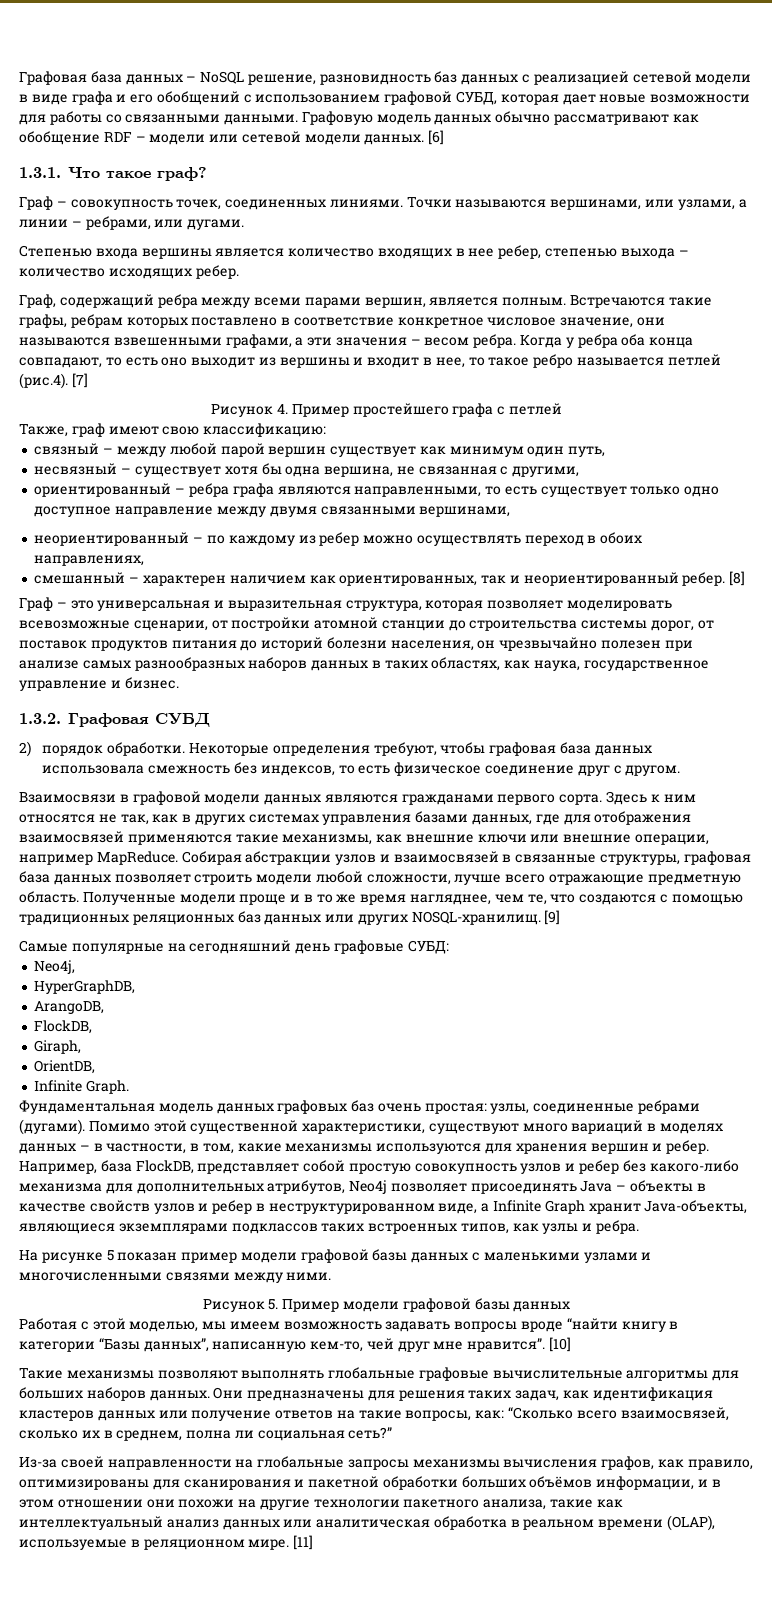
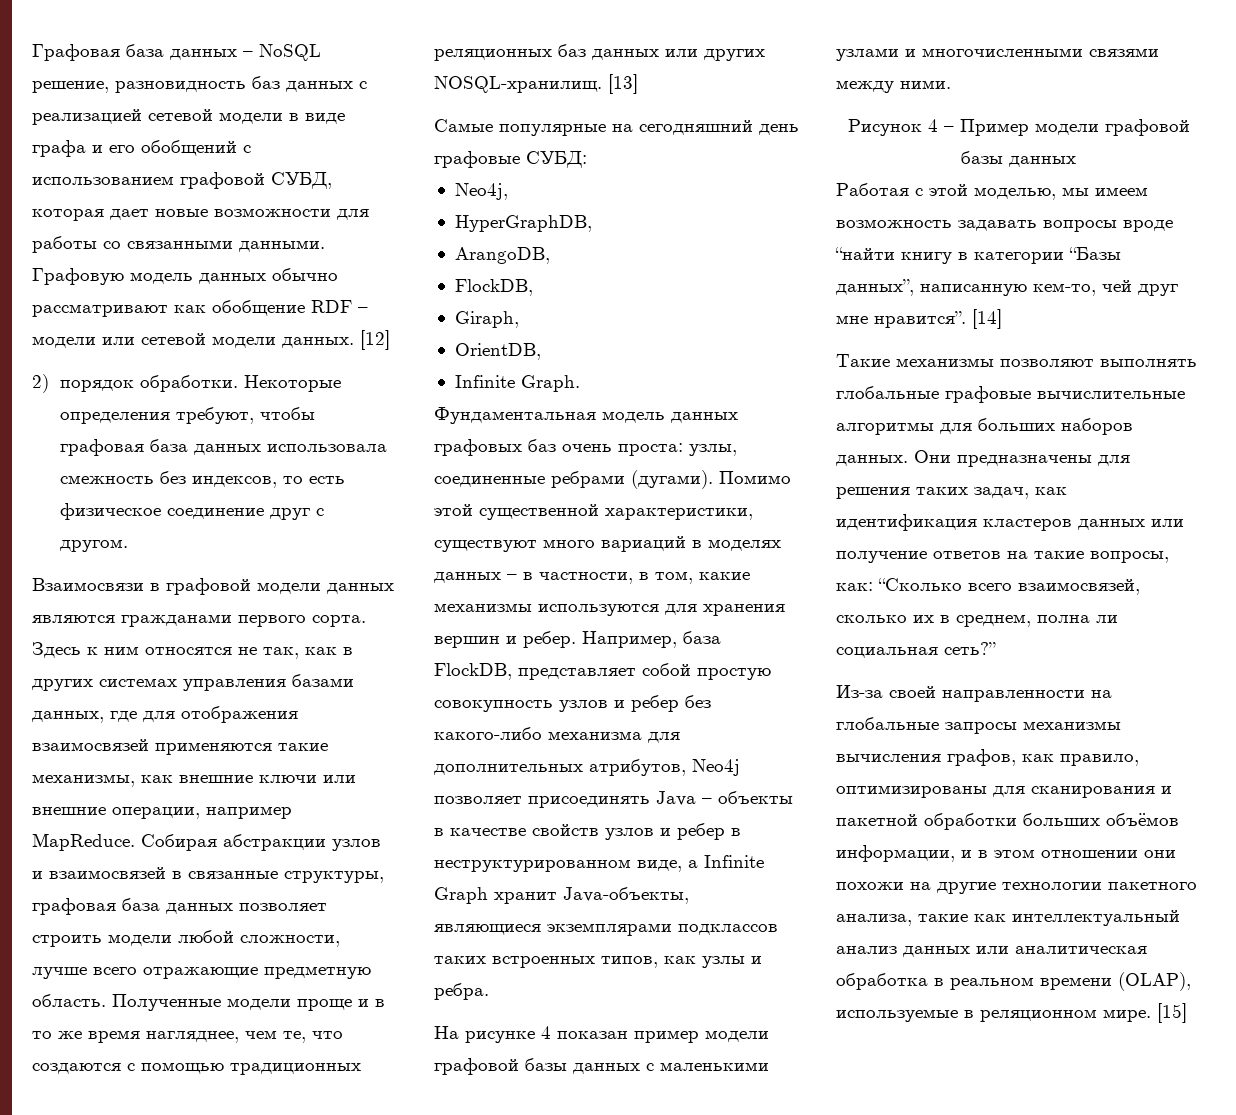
[428,130,445,145] [19,166,207,181] [19,196,747,210] [19,216,245,230] [19,245,689,259] [19,265,239,279] [19,294,712,308] [19,314,666,328] [19,334,694,348] [19,354,721,368] [19,373,88,389] [211,403,562,417] [19,423,327,437] [34,443,606,457] [34,463,580,477] [34,483,720,497] [34,506,511,517] [34,532,643,546] [34,555,145,566] [34,571,746,586] [19,597,673,611] [19,617,714,631] [19,637,693,651] [19,657,709,671] [19,677,179,691] [19,713,210,727] [6] // 1.3.1. Что такое граф? // Граф – совокупность точек, соединенных линиями. Точки называются вершинами, или узлами, а линии – ребрами, или дугами. // Степенью входа вершины является количество входящих в нее ребер, степенью выхода – количество исходящих ребер. // Граф, содержащий ребра между всеми парами вершин, является полным. Встречаются такие графы, ребрам которых поставлено в соответствие конкретное числовое значение, они называются взвешенными графами, а эти значения – весом ребра. Когда у ребра оба конца совпадают, то есть оно выходит из вершины и входит в нее, то такое ребро называется петлей (рис.4). [7] // Рисунок 4. Пример простейшего графа с петлей // Также, граф имеют свою классификацию: // связный – между любой парой вершин существует как минимум один путь, // несвязный – существует хотя бы одна вершина, не связанная с другими, // ориентированный – ребра графа являются направленными, то есть существует только одно доступное направление между двумя связанными вершинами, // неориентированный – по каждому из ребер можно осуществлять переход в обоих направлениях, // смешанный – характерен наличием как ориентированных, так и неориентированный ребер. [8] // Граф – это универсальная и выразительная структура, которая позволяет моделировать всевозможные сценарии, от постройки атомной станции до строительства системы дорог, от поставок продуктов питания до историй болезни населения, он чрезвычайно полезен при анализе самых разнообразных наборов данных в таких областях, как наука, государственное управление и бизнес. // 1.3.2. Графовая СУБД -> [360,330,390,350] [12]
[544,910,561,925] [9] -> [608,74,638,94] [13]
[424,1103,487,1114] простая: -> [618,443,683,456] проста:
[106,1250,114,1261] 5 -> [541,1026,551,1039] 4
[268,1299,279,1310] 5. -> [927,119,954,132] 4 –
[549,1337,572,1352] [10] -> [972,309,1002,329] [14]
[293,1535,314,1550] [11] -> [1157,1003,1187,1023] [15]

